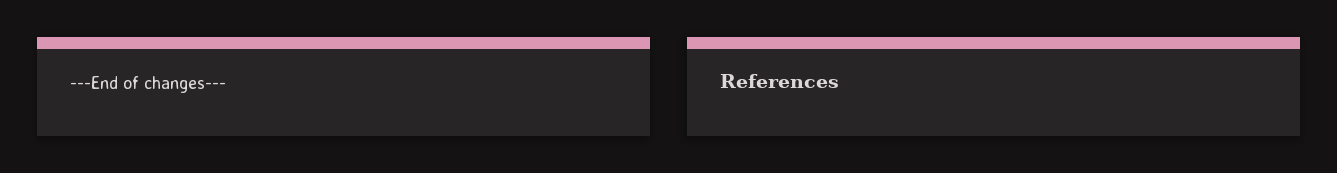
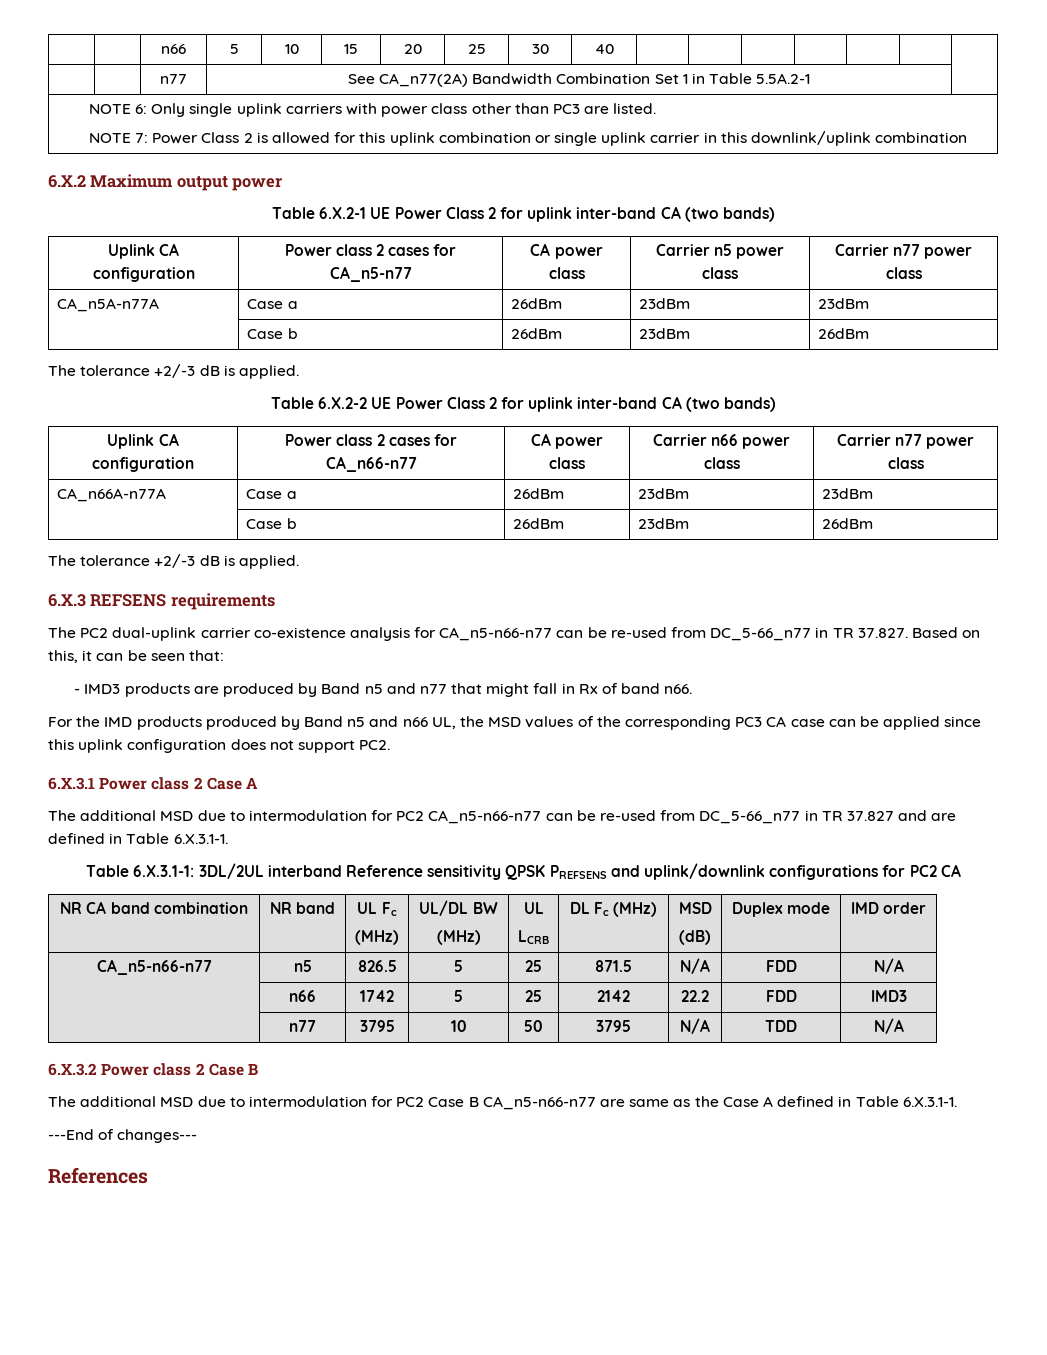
(70, 82) none -> [161,44,186,54] [229,44,239,54] [284,44,299,54] [344,44,358,54] [403,44,422,54] [467,44,486,54] [531,44,549,54] [594,44,614,54] [160,74,187,84] [347,73,811,87] [88,103,657,117] [88,131,968,146] [48,174,283,191] [271,206,776,222] [107,243,180,259] [92,267,195,282] [284,244,457,256] [329,266,412,282] [530,243,603,259] [548,267,585,279] [655,244,785,259] [702,267,738,279] [834,244,973,259] [885,267,922,279] [57,298,160,312] [247,299,298,309] [511,298,563,309] [639,298,691,309] [818,298,870,309] [247,328,298,339] [511,328,563,339] [639,328,691,339] [818,328,870,339] [48,364,299,379] [270,396,777,412] [107,433,179,449] [92,457,194,472] [285,434,457,446] [325,456,417,472] [530,433,604,449] [549,457,585,469] [652,434,791,449] [703,457,740,469] [836,434,975,449] [887,457,924,469] [57,488,167,502] [246,489,297,499] [513,488,565,499] [638,488,690,499] [822,488,874,499] [246,518,297,529] [513,518,565,529] [638,518,690,529] [822,518,874,529] [48,554,299,569] [48,593,275,610] [48,627,981,641] [48,650,224,663] [74,683,693,697] [48,716,982,730] [48,739,391,753] [48,777,258,790] [48,810,957,824] [48,833,228,844] [86,863,961,880] [60,901,248,914] [269,902,336,914] [357,902,397,916] [355,930,399,945] [419,900,498,916] [436,930,481,945] [523,902,544,914] [518,930,549,944] [569,902,658,917] [678,902,712,914] [679,930,711,945] [731,902,831,917] [850,902,927,914] [96,959,212,975] [293,960,312,972] [357,960,397,972] [454,960,463,972] [525,960,542,972] [595,960,632,972] [680,958,710,974] [765,960,797,972] [873,958,904,974] [289,990,316,1002] [360,990,394,1002] [454,990,463,1002] [525,990,542,1002] [597,990,630,1002] [681,990,709,1002] [765,990,797,1002] [870,990,907,1002] [289,1020,316,1032] [359,1020,395,1032] [450,1020,467,1032] [524,1020,543,1032] [596,1020,631,1032] [680,1018,710,1034] [765,1020,797,1032] [873,1018,904,1034] [48,1063,258,1076] [48,1096,957,1110] | | n66 | 5 | 10 | 15 | 20 | 25 | 30 | 40 | | | | | | | // | | n77 | See CA_n77(2A) Bandwidth Combination Set 1 in Table 5.5A.2-1 | // NOTE 6: Only single uplink carriers with power class other than PC3 are listed. // NOTE 7: Power Class 2 is allowed for this uplink combination or single uplink carrier in this downlink/uplink combination // 6.X.2 Maximum output power // Table 6.X.2-1 UE Power Class 2 for uplink inter-band CA (two bands) // Uplink CA configuration | Power class 2 cases for CA_n5-n77 | CA power class | Carrier n5 power class | Carrier n77 power class // CA_n5A-n77A | Case a | 26dBm | 23dBm | 23dBm // | Case b | 26dBm | 23dBm | 26dBm // The tolerance +2/-3 dB is applied. // Table 6.X.2-2 UE Power Class 2 for uplink inter-band CA (two bands) // Uplink CA configuration | Power class 2 cases for CA_n66-n77 | CA power class | Carrier n66 power class | Carrier n77 power class // CA_n66A-n77A | Case a | 26dBm | 23dBm | 23dBm // | Case b | 26dBm | 23dBm | 26dBm // The tolerance +2/-3 dB is applied. // 6.X.3 REFSENS requirements // The PC2 dual-uplink carrier co-existence analysis for CA_n5-n66-n77 can be re-used from DC_5-66_n77 in TR 37.827. Based on this, it can be seen that: // - IMD3 products are produced by Band n5 and n77 that might fall in Rx of band n66. // For the IMD products produced by Band n5 and n66 UL, the MSD values of the corresponding PC3 CA case can be applied since this uplink configuration does not support PC2. // 6.X.3.1 Power class 2 Case A // The additional MSD due to intermodulation for PC2 CA_n5-n66-n77 can be re-used from DC_5-66_n77 in TR 37.827 and are defined in Table 6.X.3.1-1. // Table 6.X.3.1-1: 3DL/2UL interband Reference sensitivity QPSK PREFSENS and uplink/downlink configurations for PC2 CA // NR CA band combination | NR band | UL Fc // (MHz) | UL/DL BW // (MHz) | UL // LCRB | DL Fc (MHz) | MSD // (dB) | Duplex mode | IMD order // CA_n5-n66-n77 | n5 | 826.5 | 5 | 25 | 871.5 | N/A | FDD | N/A // | n66 | 1742 | 5 | 25 | 2142 | 22.2 | FDD | IMD3 // | n77 | 3795 | 10 | 50 | 3795 | N/A | TDD | N/A // 6.X.3.2 Power class 2 Case B // The additional MSD due to intermodulation for PC2 Case B CA_n5-n66-n77 are same as the Case A defined in Table 6.X.3.1-1. //

